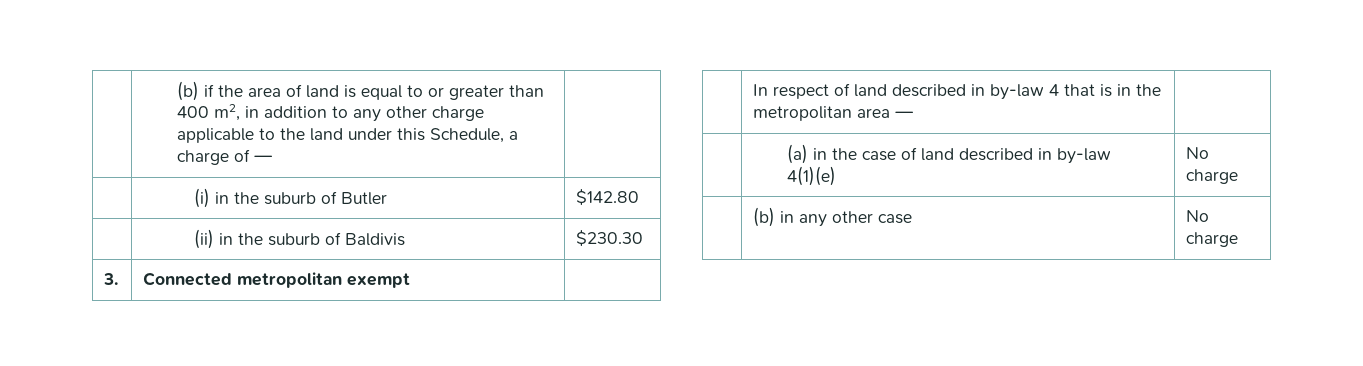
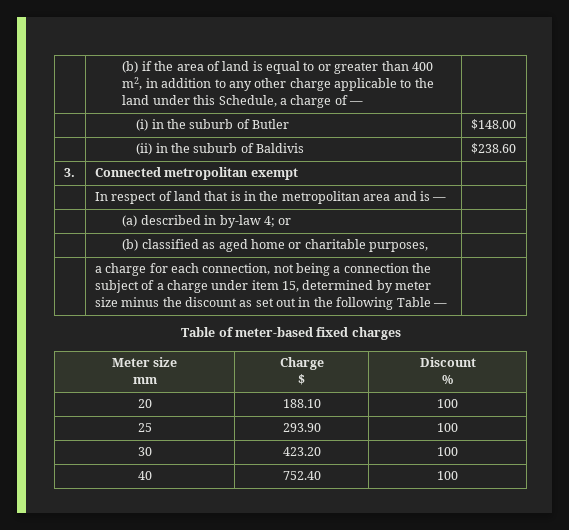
[576,189,640,206] $142.80 -> [470,119,516,130] $148.00
[576,230,644,247] $230.30 -> [470,143,516,154] $238.60
[892,84,1060,100] described in by-law 4 -> (201, 196) none
(891, 113) none -> [393,191,430,201] and is
[813,147,1112,164] [787,166,837,186] [1186,147,1210,159] [1186,169,1239,184] [753,207,913,227] [1186,210,1210,222] [1186,232,1239,247] in the case of land described in by-law 4(1)(e) | No charge // | (b) in any other case | No charge -> [140,215,292,228] [122,239,429,252] [94,263,432,276] [94,280,432,293] [94,297,447,310] [181,327,401,340] [111,357,178,367] [132,377,157,384] [279,357,324,370] [298,374,305,385] [419,357,476,367] [442,375,453,384] [137,399,152,408] [282,399,321,408] [437,399,458,408] [137,423,152,432] [282,423,321,432] [437,423,458,432] [137,447,152,456] [282,447,321,456] [437,447,458,456] [137,471,152,480] [282,471,321,480] [437,471,458,480] described in by-law 4; or | // | (b) classified as aged home or charitable purposes, | // | a charge for each connection, not being a connection the subject of a charge under item 15, determined by meter size minus the discount as set out in the following Table — | // Table of meter-based fixed charges // Meter size // mm | Charge // $ | Discount // % // 20 | 188.10 | 100 // 25 | 293.90 | 100 // 30 | 423.20 | 100 // 40 | 752.40 | 100

